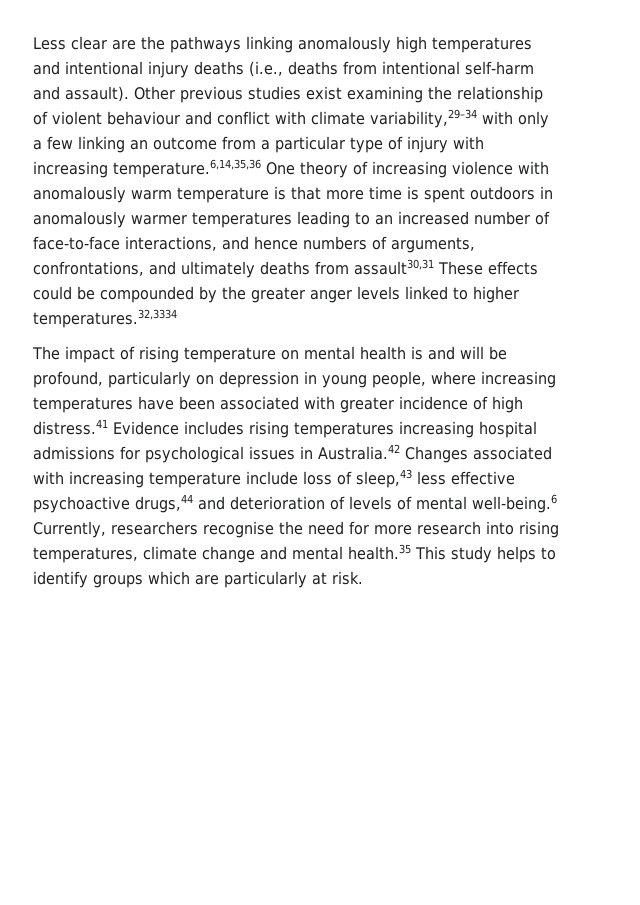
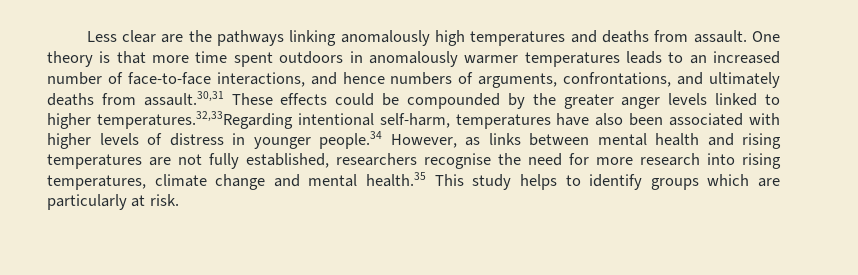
[65,61,534,78] [33,86,543,103] [33,109,549,128] [33,136,484,153] [33,159,549,178] [33,186,269,203] intentional injury deaths (i.e., deaths from intentional self-harm and assault). Other previous studies exist examining the relationship of violent behaviour and conflict with climate variability,29–34 with only a few linking an outcome from a particular type of injury with increasing temperature.6,14,35,36 One theory of increasing violence with anomalously warm temperature -> [602,30,780,43] [47,51,93,67] deaths from assault. One theory
[407,186,419,200] is -> (228, 57) none
[297,211,350,228] leading -> [625,51,662,64] leads
[354,259,434,275] assault30,31 -> [143,91,224,106] assault.30,31
[33,309,177,328] [32,346,507,363] [33,371,556,388] temperatures.32,3334 // The impact of rising temperature on mental health is and will be profound, particularly on depression in young people, where increasing -> [96,111,450,129] temperatures.32,33Regarding intentional self-harm,
(174, 403) none -> [595,113,624,126] also
[340,396,523,413] [33,419,537,438] [33,444,552,463] [33,469,515,488] [33,494,557,513] [33,521,106,538] greater incidence of high distress.41 Evidence includes rising temperatures increasing hospital admissions for psychological issues in Australia.42 Changes associated with increasing temperature include loss of sleep,43 less effective psychoactive drugs,44 and deterioration of levels of mental well-being.6 Currently, -> [47,131,781,149] [47,153,329,169] higher levels of distress in younger people.34 However, as links between mental health and rising temperatures are not fully established,

